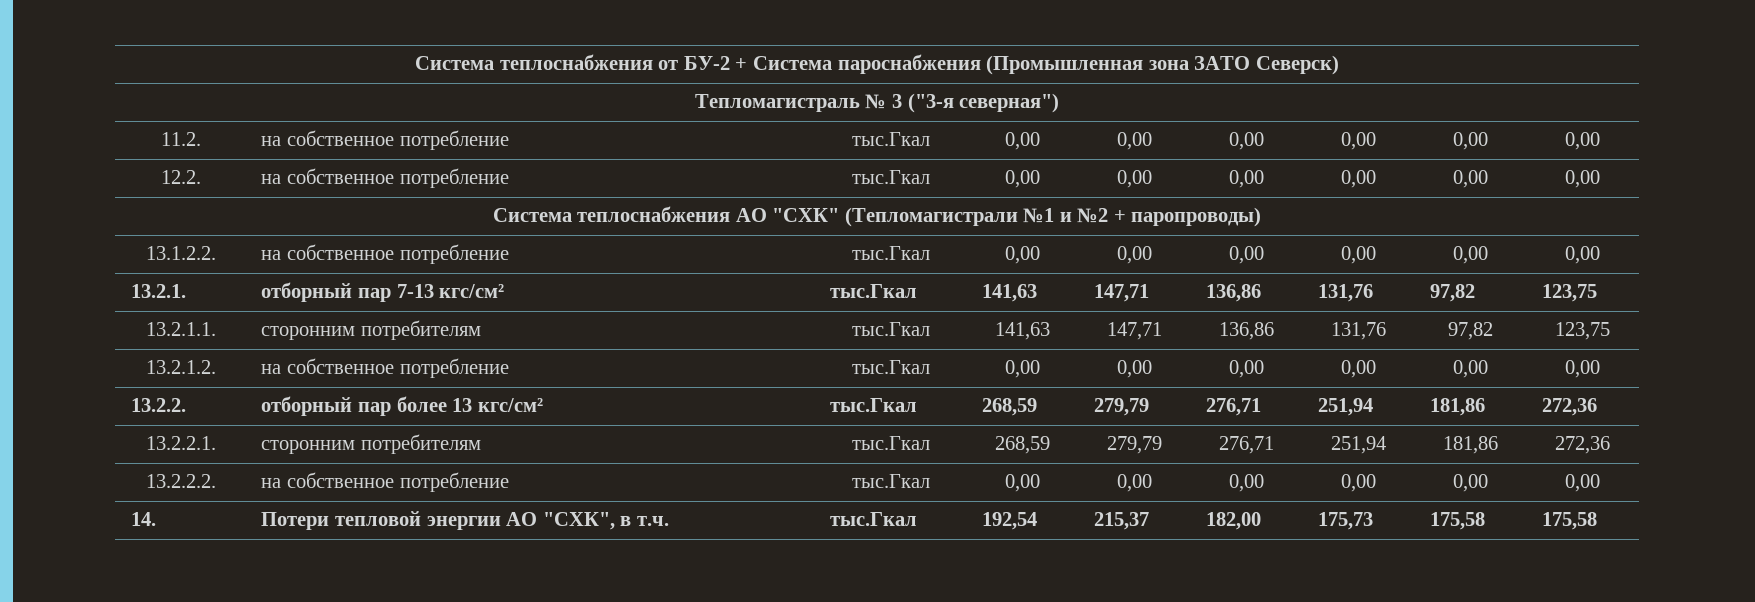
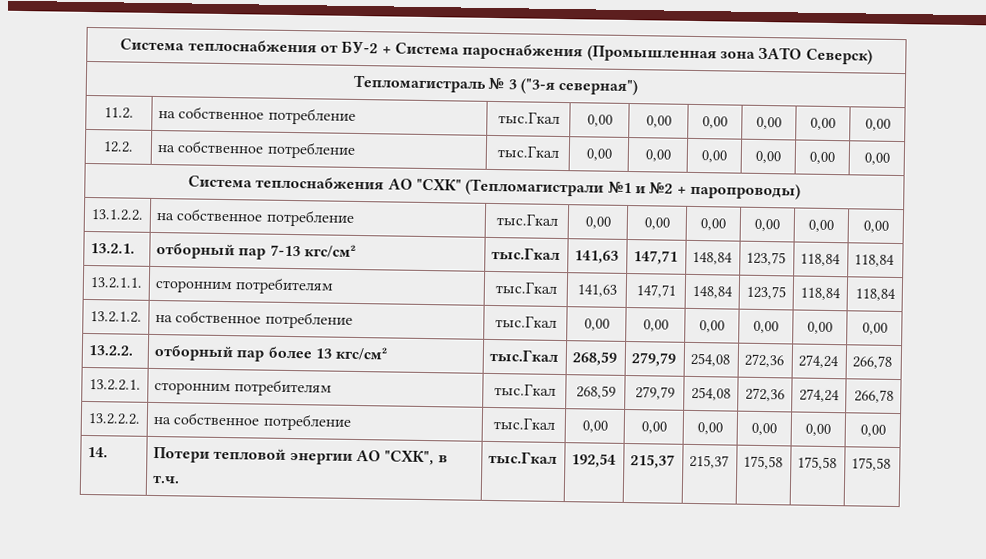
[1206,284,1262,302] [1318,284,1374,302] [1430,284,1476,302] [1542,284,1598,302] 136,86 | 131,76 | 97,82 | 123,75 -> [692,251,734,265] [746,251,787,266] [800,253,842,267] [854,254,896,267] 148,84 | 123,75 | 118,84 | 118,84
[1219,322,1274,340] [1331,322,1386,340] [1448,322,1493,340] [1555,322,1610,340] 136,86 | 131,76 | 97,82 | 123,75 -> [692,285,733,299] [746,285,786,300] [800,287,841,301] [854,288,896,301] 148,84 | 123,75 | 118,84 | 118,84
[1206,398,1262,416] [1318,398,1374,416] [1430,398,1486,416] [1542,398,1598,416] 276,71 | 251,94 | 181,86 | 272,36 -> [690,352,731,367] [744,353,785,368] [798,354,840,369] [852,355,893,369] 254,08 | 272,36 | 274,24 | 266,78
[1219,436,1274,454] [1331,436,1386,454] [1443,436,1498,454] [1555,436,1610,454] 276,71 | 251,94 | 181,86 | 272,36 -> [691,386,731,401] [745,387,785,402] [799,388,840,403] [853,389,894,403] 254,08 | 272,36 | 274,24 | 266,78
[1206,512,1262,530] [1318,512,1374,530] [1430,512,1486,530] [1542,512,1598,530] 182,00 | 175,73 | 175,58 | 175,58 -> [689,454,730,469] [743,455,784,470] [797,456,838,471] [851,457,892,471] 215,37 | 175,58 | 175,58 | 175,58

